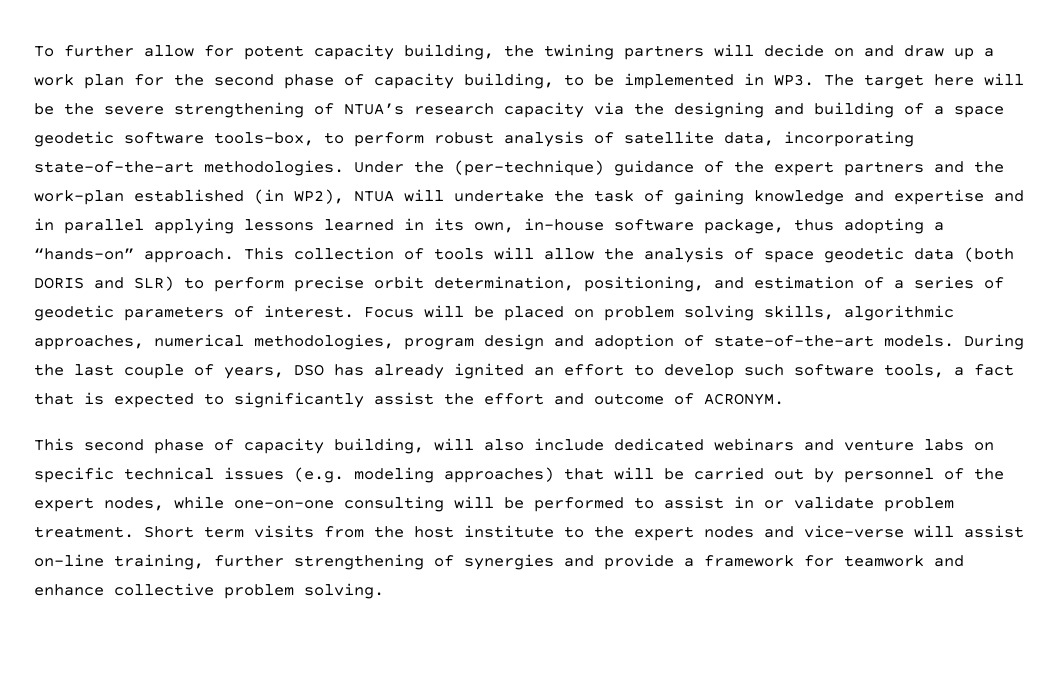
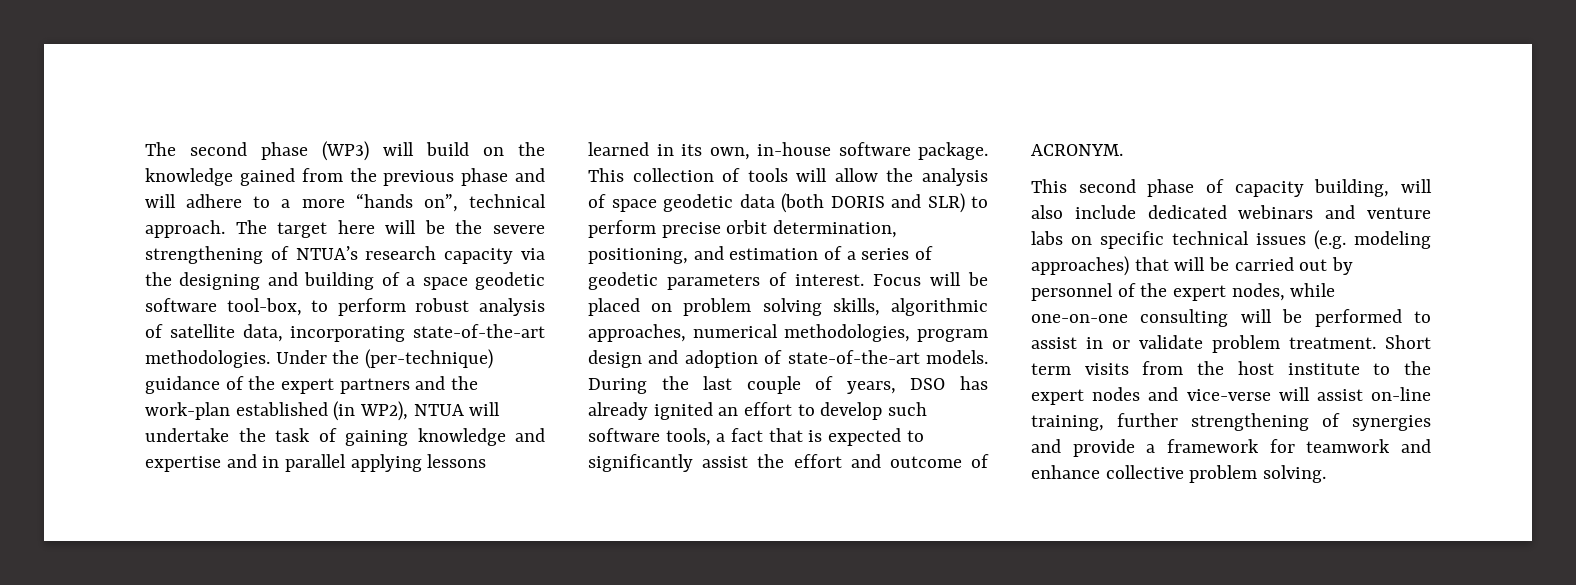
[34,44,994,60] [34,73,814,89] To further allow for potent capacity building, the twining partners will decide on and draw up a work plan for the second phase of capacity building, to be implemented in WP3. -> [145,141,545,161] [145,168,545,186] [145,193,546,212] [145,220,225,238] The second phase (WP3) will build on the knowledge gained from the previous phase and will adhere to a more “hands on”, technical approach.
[214,132,314,146] tools-box, -> [226,298,302,316] tool-box,
[704,218,944,234] [34,248,234,263] package, thus adopting a “hands-on” approach. -> [918,142,988,160] package.

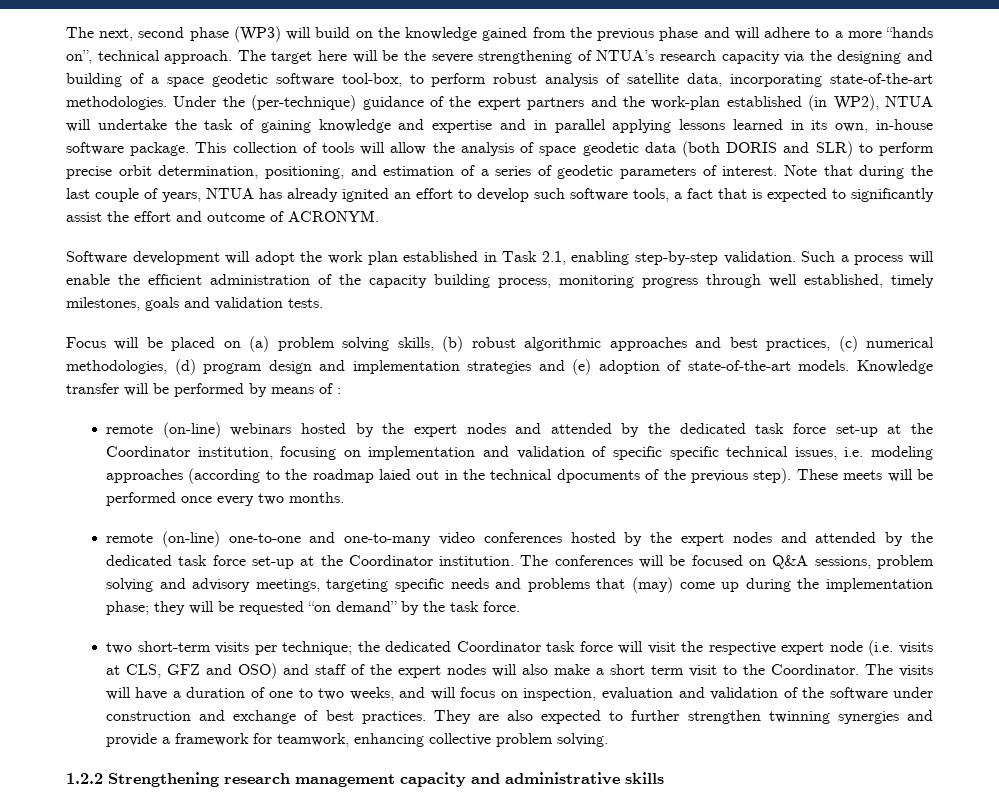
[145,142,176,156] The -> [66,27,134,41] The next,
[873,272,988,286] [588,298,988,316] [588,324,988,342] [588,350,988,368] [588,378,647,394] Focus will be placed on problem solving skills, algorithmic approaches, numerical methodologies, program design and adoption of state-of-the-art models. During -> [784,165,905,179] Note that during
[910,378,946,390] DSO -> [206,188,254,199] NTUA
[1031,179,1432,197] [1031,205,1431,219] [1031,230,1431,250] [1031,256,1354,276] [1031,283,1336,301] [1031,309,1431,327] [1031,335,1431,353] [1031,361,1431,375] [1031,387,1431,405] [1031,413,1340,431] This second phase of capacity building, will also include dedicated webinars and venture labs on specific technical issues (e.g. modeling approaches) that will be carried out by personnel of the expert nodes, while one-on-one consulting will be performed to assist in or validate problem treatment. Short term visits from the host institute to the expert nodes and vice-verse will assist on-line training, further strengthening of -> [66,251,934,265] [66,274,934,288] [66,297,323,311] [66,336,935,352] [66,359,934,375] [66,383,341,397] [105,422,934,438] [105,446,933,460] [105,468,934,484] [105,492,344,506] [105,531,933,547] [105,555,935,569] [105,577,933,593] [105,601,520,615] [105,640,934,656] [105,663,933,679] [105,687,934,701] [105,710,830,724] Software development will adopt the work plan established in Task 2.1, enabling step-by-step validation. Such a process will enable the efficient administration of the capacity building process, monitoring progress through well established, timely milestones, goals and validation tests. // Focus will be placed on (a) problem solving skills, (b) robust algorithmic approaches and best practices, (c) numerical methodologies, (d) program design and implementation strategies and (e) adoption of state-of-the-art models. Knowledge transfer will be performed by means of : // remote (on-line) webinars hosted by the expert nodes and attended by the dedicated task force set-up at the Coordinator institution, focusing on implementation and validation of specific specific technical issues, i.e. modeling approaches (according to the roadmap laied out in the technical dpocuments of the previous step). These meets will be performed once every two months. // remote (on-line) one-to-one and one-to-many video conferences hosted by the expert nodes and attended by the dedicated task force set-up at the Coordinator institution. The conferences will be focused on Q&A sessions, problem solving and advisory meetings, targeting specific needs and problems that (may) come up during the implementation phase; they will be requested “on demand” by the task force. // two short-term visits per technique; the dedicated Coordinator task force will visit the respective expert node (i.e. visits at CLS, GFZ and OSO) and staff of the expert nodes will also make a short term visit to the Coordinator. The visits will have a duration of one to two weeks, and will focus on inspection, evaluation and validation of the software under construction and exchange of best practices. They are also expected to further strengthen twinning
[1306,439,1431,453] [1031,465,1100,479] teamwork and enhance -> [276,733,424,747] teamwork, enhancing
(1327, 474) none -> [66,772,664,787] // 1.2.2 Strengthening research management capacity and administrative skills

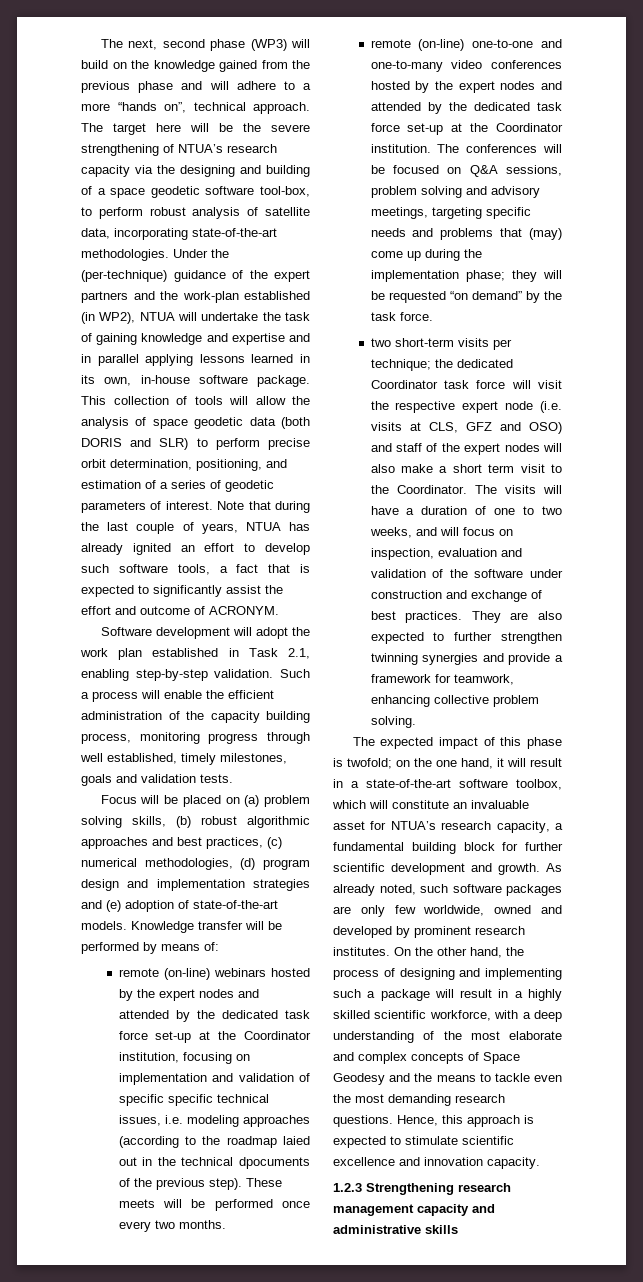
[319,383,341,394] of : -> [204,942,219,951] of:
[66,773,103,784] 1.2.2 -> [352,737,562,749] [333,758,562,769] [333,779,562,790] [332,800,529,809] [333,821,563,833] [333,842,563,854] [333,863,562,875] [333,884,562,896] [333,905,562,917] [333,926,525,938] [333,947,524,958] [333,968,562,980] [333,989,562,1001] [333,1010,562,1022] [333,1031,562,1043] [333,1052,520,1064] [333,1073,562,1085] [333,1094,505,1106] [333,1115,534,1127] [333,1136,514,1148] [333,1157,540,1169] [333,1183,362,1192] The expected impact of this phase is twofold; on the one hand, it will result in a state-of-the-art software toolbox, which will constitute an invaluable asset for NTUA’s research capacity, a fundamental building block for further scientific development and growth. As already noted, such software packages are only few worldwide, owned and developed by prominent research institutes. On the other hand, the process of designing and implementing such a package will result in a highly skilled scientific workforce, with a deep understanding of the most elaborate and complex concepts of Space Geodesy and the means to tackle even the most demanding research questions. Hence, this approach is expected to stimulate scientific excellence and innovation capacity. // 1.2.3

